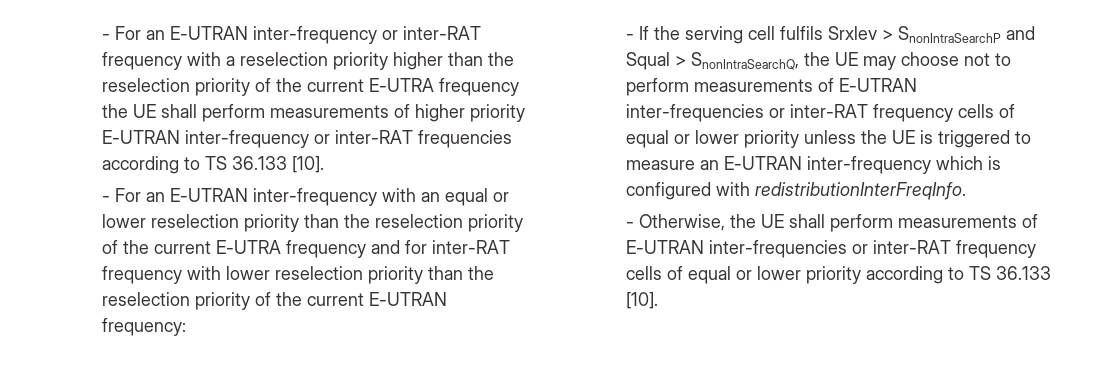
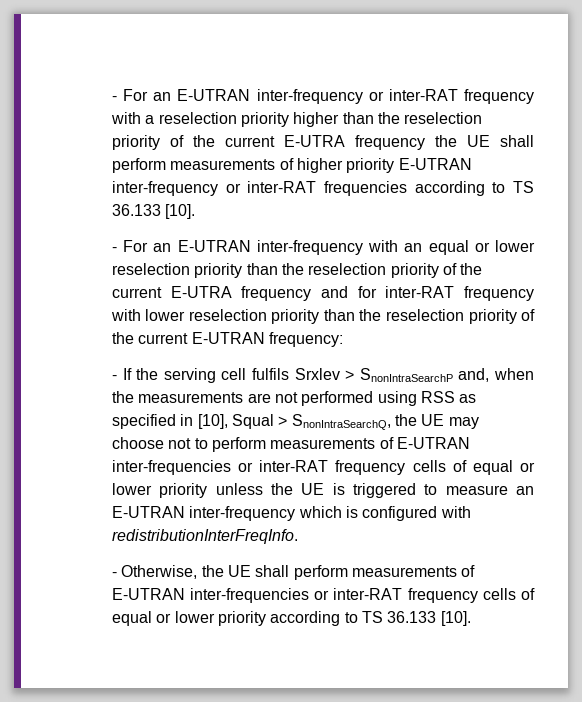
[1006,26,1036,40] and -> [458,368,534,382] [111,391,477,406] [111,414,228,429] and, when the measurements are not performed using RSS as specified in [10],

